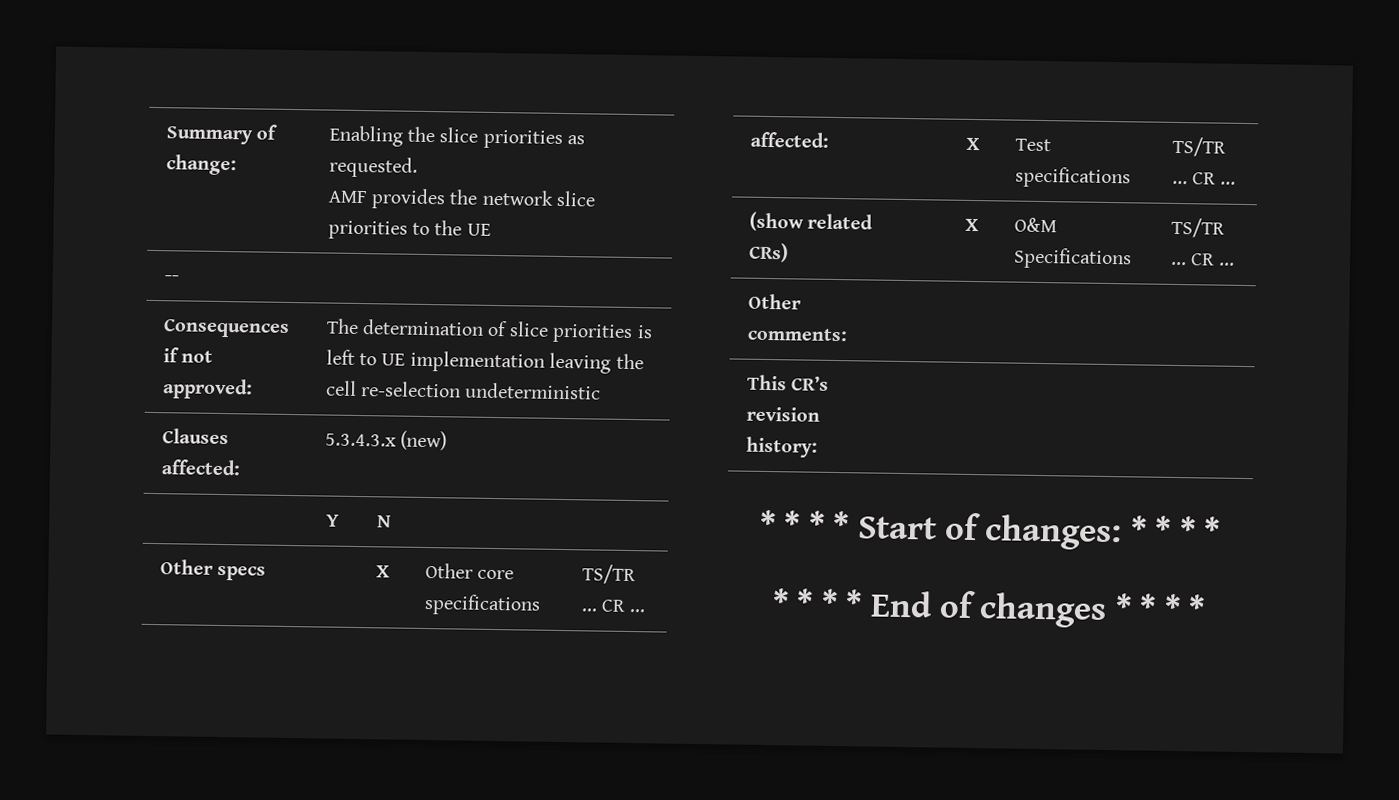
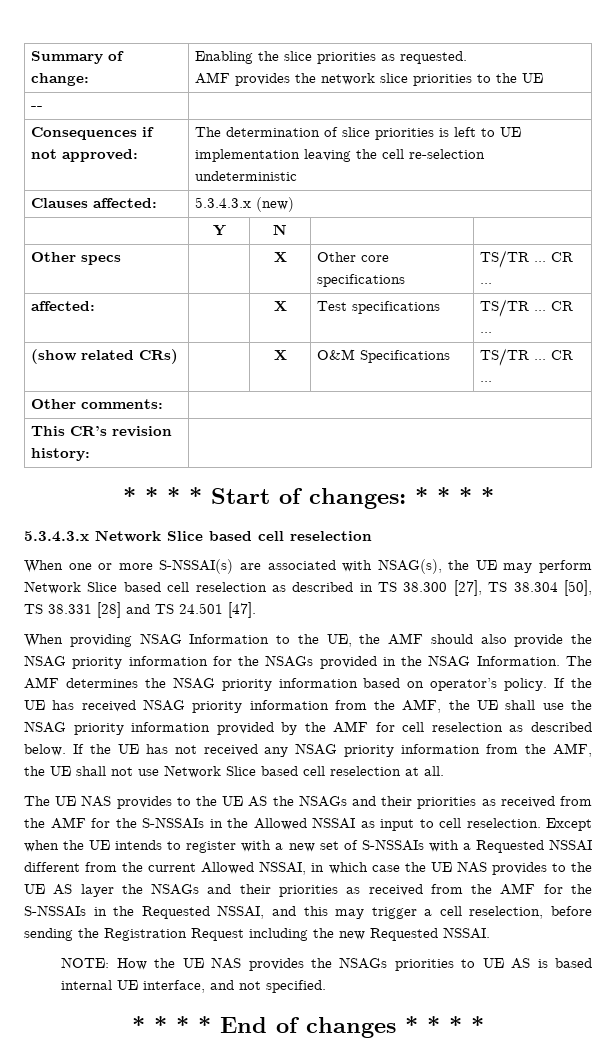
(1221, 530) none -> [24,530,372,542] [24,559,592,574] [24,580,592,596] [24,602,256,618] [24,633,592,647] [24,655,592,669] [24,677,592,691] [24,699,592,713] [24,721,593,735] [24,743,592,757] [24,765,444,778] [24,795,592,809] [24,817,592,831] [24,839,592,853] [24,861,592,875] [24,883,592,897] [24,905,592,919] [24,927,490,941] [61,957,592,971] [61,980,327,993] // 5.3.4.3.x Network Slice based cell reselection // When one or more S-NSSAI(s) are associated with NSAG(s), the UE may perform Network Slice based cell reselection as described in TS 38.300 [27], TS 38.304 [50], TS 38.331 [28] and TS 24.501 [47]. // When providing NSAG Information to the UE, the AMF should also provide the NSAG priority information for the NSAGs provided in the NSAG Information. The AMF determines the NSAG priority information based on operator’s policy. If the UE has received NSAG priority information from the AMF, the UE shall use the NSAG priority information provided by the AMF for cell reselection as described below. If the UE has not received any NSAG priority information from the AMF, the UE shall not use Network Slice based cell reselection at all. // The UE NAS provides to the UE AS the NSAGs and their priorities as received from the AMF for the S-NSSAIs in the Allowed NSSAI as input to cell reselection. Except when the UE intends to register with a new set of S-NSSAIs with a Requested NSSAI different from the current Allowed NSSAI, in which case the UE NAS provides to the UE AS layer the NSAGs and their priorities as received from the AMF for the S-NSSAIs in the Requested NSSAI, and this may trigger a cell reselection, before sending the Registration Request including the new Requested NSSAI. // NOTE: How the UE NAS provides the NSAGs priorities to UE AS is based internal UE interface, and not specified.

